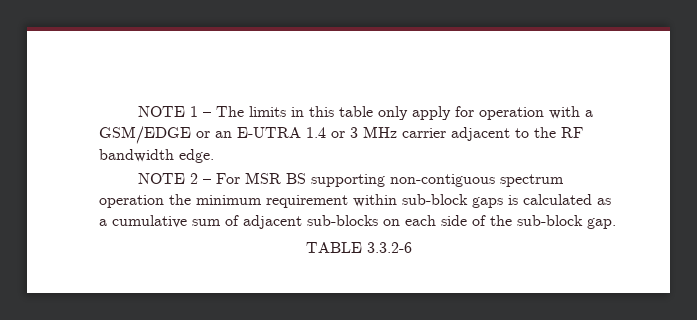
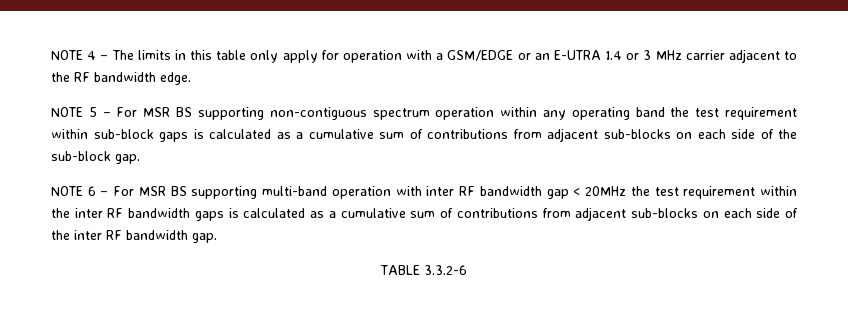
[137,106,198,117] NOTE 1 -> [51,50,97,60] NOTE 4
[189,173,198,184] 2 -> [88,107,97,117] 5
[169,194,262,205] the minimum -> [500,107,720,120] within any operating band the test
(239, 220) none -> [427,129,542,139] contributions from
(616, 223) none -> [51,186,797,199] [51,207,798,221] [51,230,217,243] // NOTE 6 – For MSR BS supporting multi-band operation with inter RF bandwidth gap < 20MHz the test requirement within the inter RF bandwidth gaps is calculated as a cumulative sum of contributions from adjacent sub-blocks on each side of the inter RF bandwidth gap.

